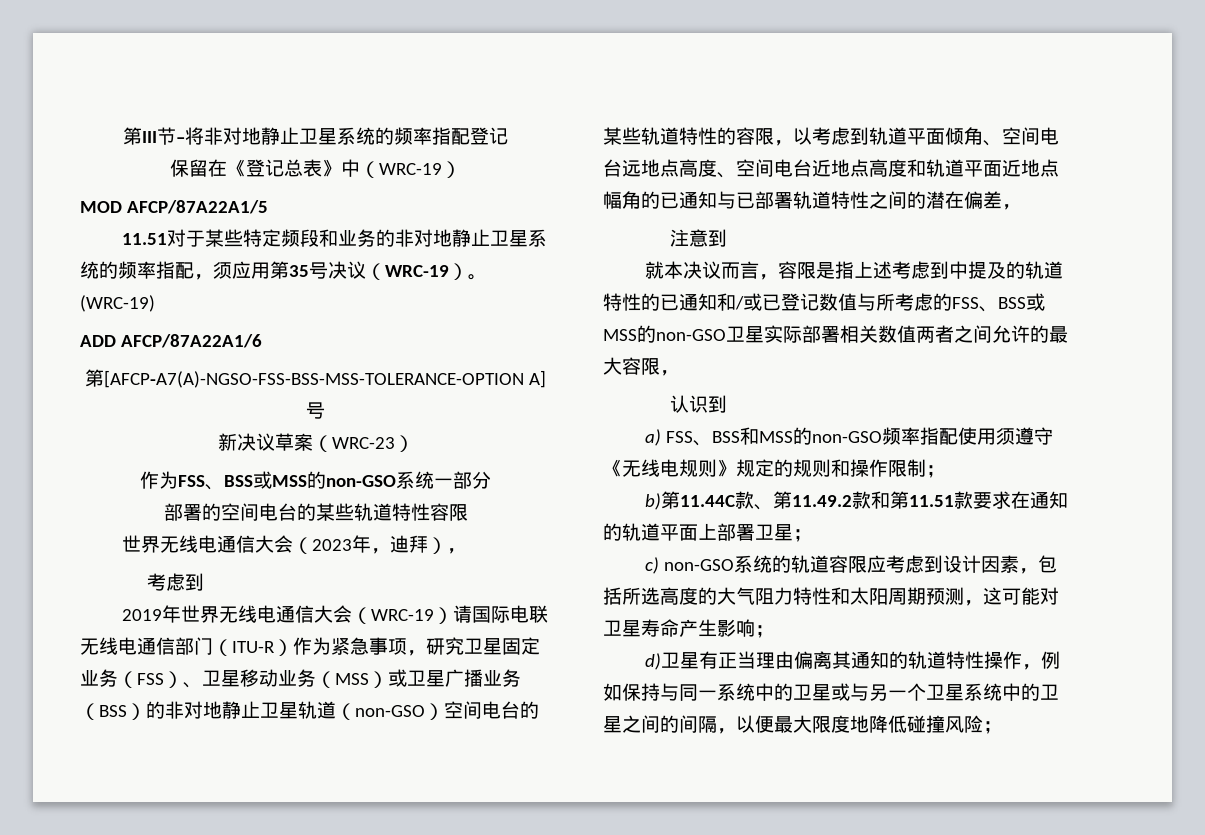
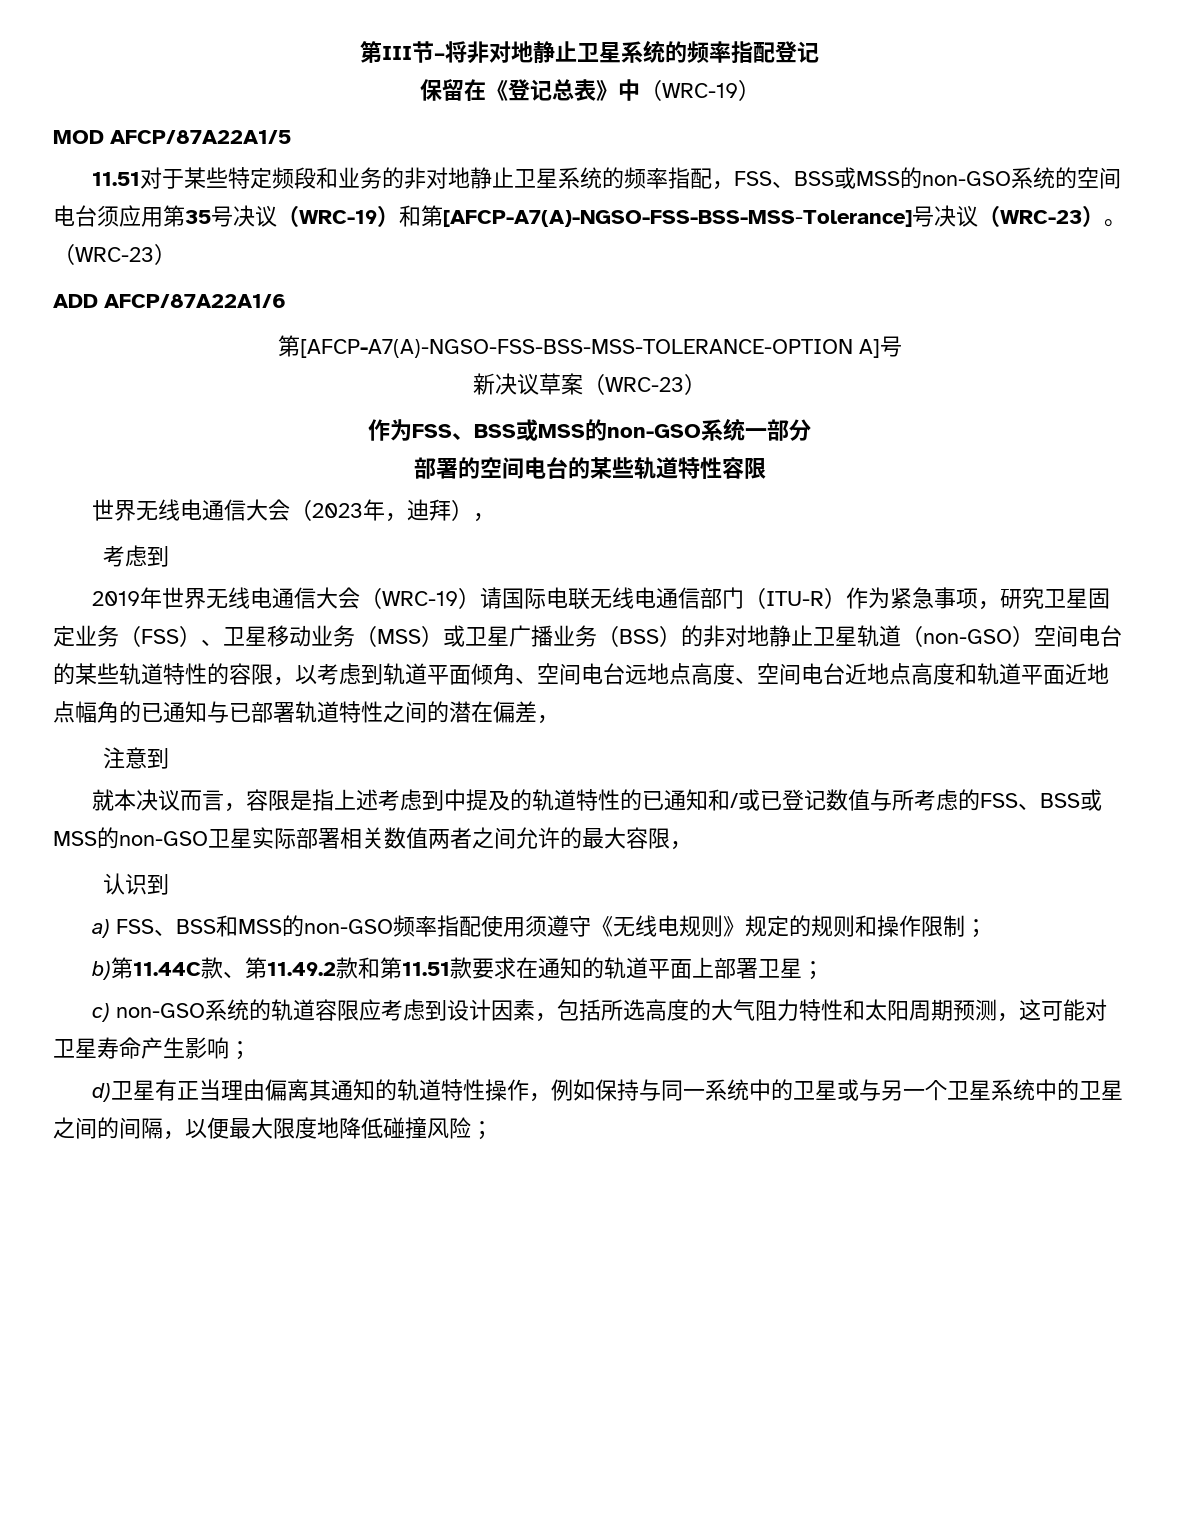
(213, 277) none -> [733,167,1121,189] [53,205,97,227] FSS、BSS或MSS的non-GSO系统的空间电台
[468,274,487,280] [80,295,155,312] 。(WRC-19) -> [399,205,1126,227] [53,244,176,265] 和第[AFCP-A7(A)-NGSO-FSS-BSS-MSS-Tolerance]号决议（WRC-23）。（WRC-23）

